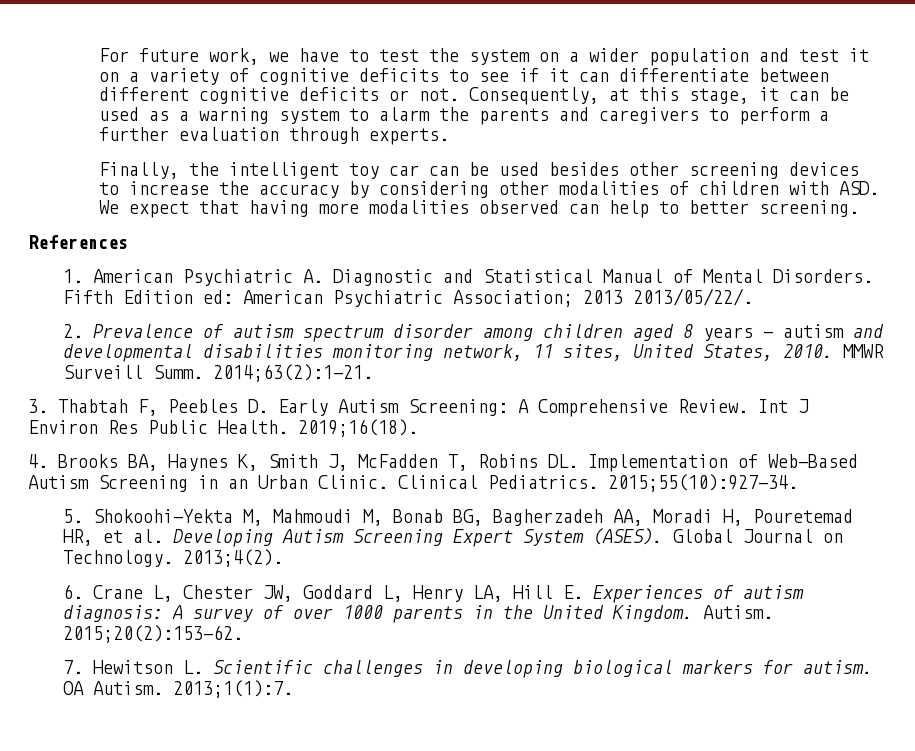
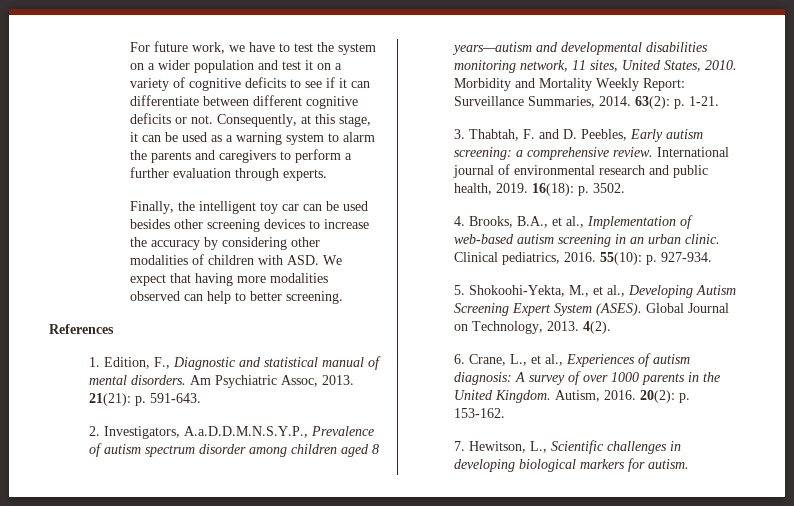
[93,269,874,286] [63,288,754,307] American Psychiatric A. Diagnostic and Statistical Manual of Mental Disorders. Fifth Edition ed: American Psychiatric Association; 2013 2013/05/22/. -> [104,356,382,370] [89,375,355,388] [89,393,202,406] Edition, F., Diagnostic and statistical manual of mental disorders. Am Psychiatric Assoc, 2013. 21(21): p. 591-643.
(84, 331) none -> [104,426,309,439] Investigators, A.a.D.D.M.N.S.Y.P.,
[703,324,845,341] years - autism -> [452,42,533,55] years—autism
[843,344,885,358] [63,364,374,382] [28,399,809,417] [28,419,418,437] [28,454,858,472] [28,474,798,492] [63,509,854,526] [63,529,164,546] MMWR Surveill Summ. 2014;63(2):1-21. // 3. Thabtah F, Peebles D. Early Autism Screening: A Comprehensive Review. Int J Environ Res Public Health. 2019;16(18). // 4. Brooks BA, Haynes K, Smith J, McFadden T, Robins DL. Implementation of Web-Based Autism Screening in an Urban Clinic. Clinical Pediatrics. 2015;55(10):927-34. // 5. Shokoohi-Yekta M, Mahmoudi M, Bonab BG, Bagherzadeh AA, Moradi H, Pouretemad HR, et al. -> [454,78,686,91] [454,96,720,109] [454,129,704,142] [454,147,730,160] [453,164,709,178] [454,183,626,196] [454,215,694,229] [454,234,721,247] [454,252,713,265] [454,285,626,297] Morbidity and Mortality Weekly Report: Surveillance Summaries, 2014. 63(2): p. 1-21. // 3. Thabtah, F. and D. Peebles, Early autism screening: a comprehensive review. International journal of environmental research and public health, 2019. 16(18): p. 3502. // 4. Brooks, B.A., et al., Implementation of web-based autism screening in an urban clinic. Clinical pediatrics, 2016. 55(10): p. 927-934. // 5. Shokoohi-Yekta, M., et al.,
[63,549,284,567] [63,584,584,602] Technology. 2013;4(2). // 6. Crane L, Chester JW, Goddard L, Henry LA, Hill E. -> [472,321,612,334] [454,354,564,366] Technology, 2013. 4(2). // 6. Crane, L., et al.,
[703,605,774,619] [63,625,244,643] Autism. 2015;20(2):153-62. -> [555,390,691,403] [454,408,506,418] Autism, 2016. 20(2): p. 153-162.
[93,660,204,674] Hewitson L. -> [469,441,548,453] Hewitson, L.,
[63,680,294,698] OA Autism. 2013;1(1):7. -> (690, 464) none

